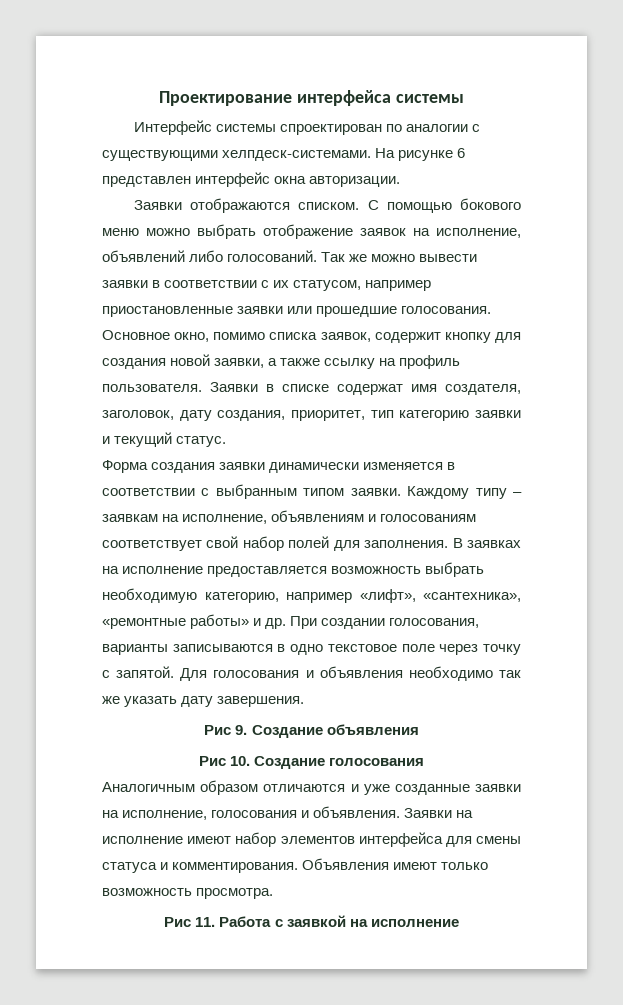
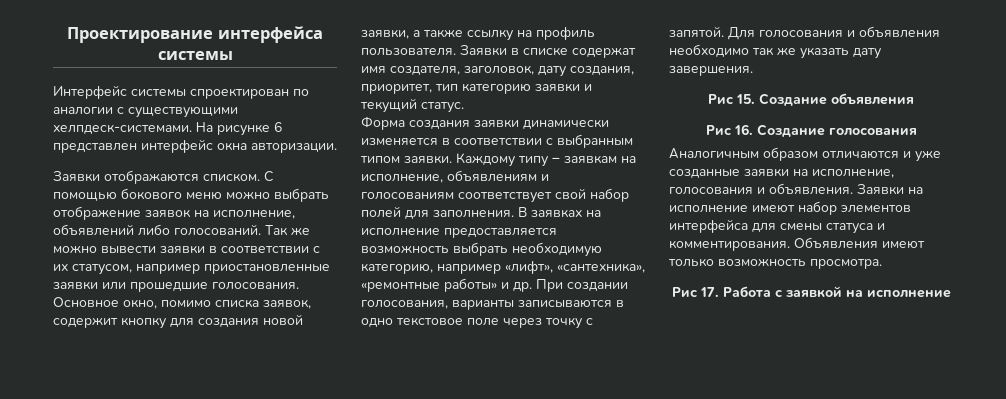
[235,725,248,735] 9. -> [736,94,755,104] 15.
[229,756,250,766] 10. -> [733,124,753,135] 16.
[195,917,216,927] 11. -> [699,287,719,297] 17.

